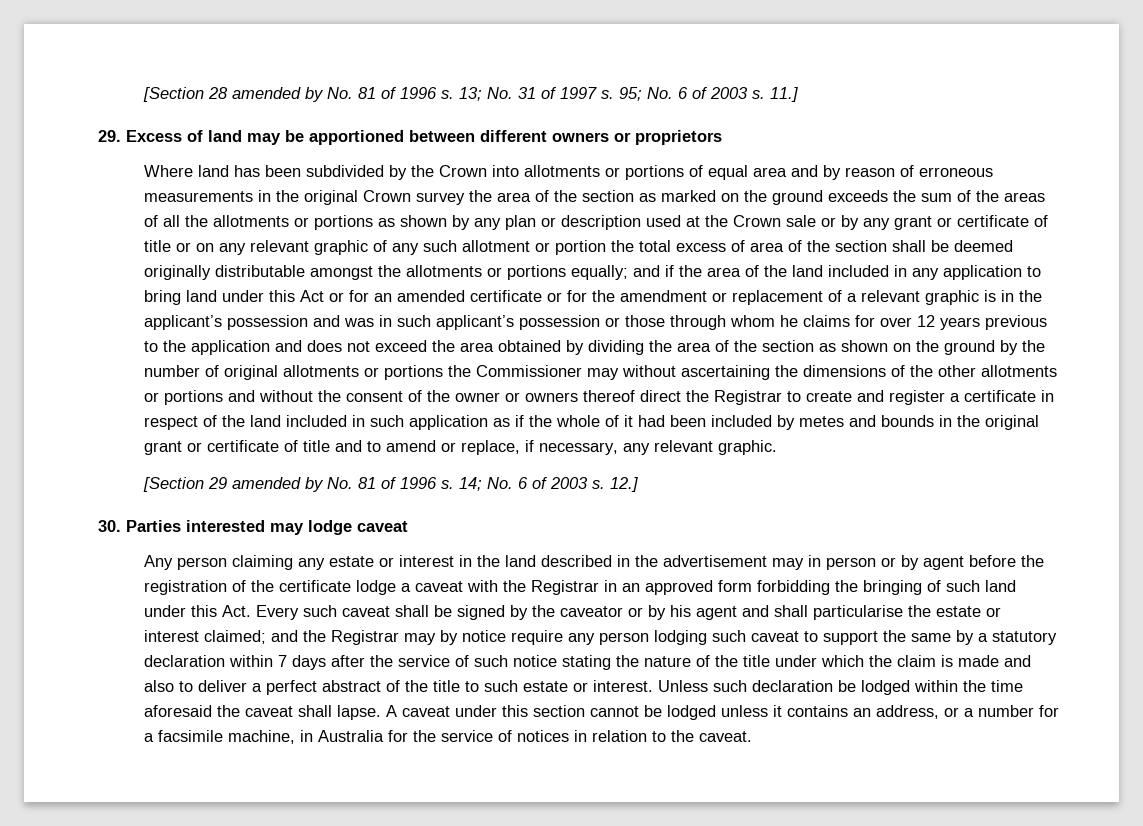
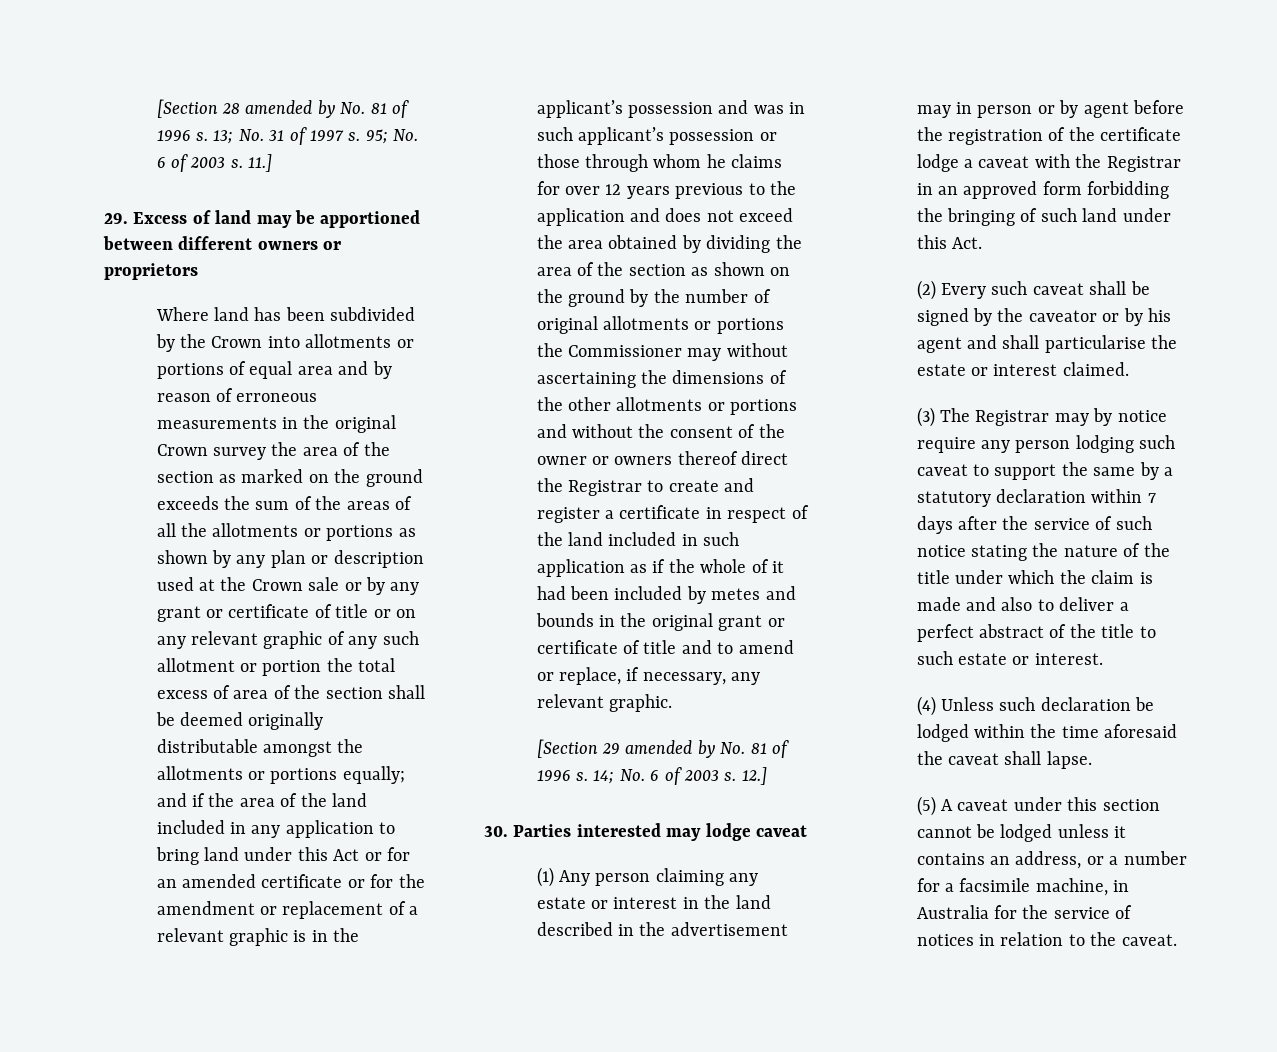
(408, 526) none -> [536,867,554,887] (1)
(252, 611) none -> [916,280,936,300] // (2)
[204,630,327,644] claimed; and the -> [1062,362,1129,376] [916,407,970,427] claimed. // (3) The
(654, 686) none -> [916,696,936,716] // (4)
(382, 712) none -> [916,796,936,816] // (5)

